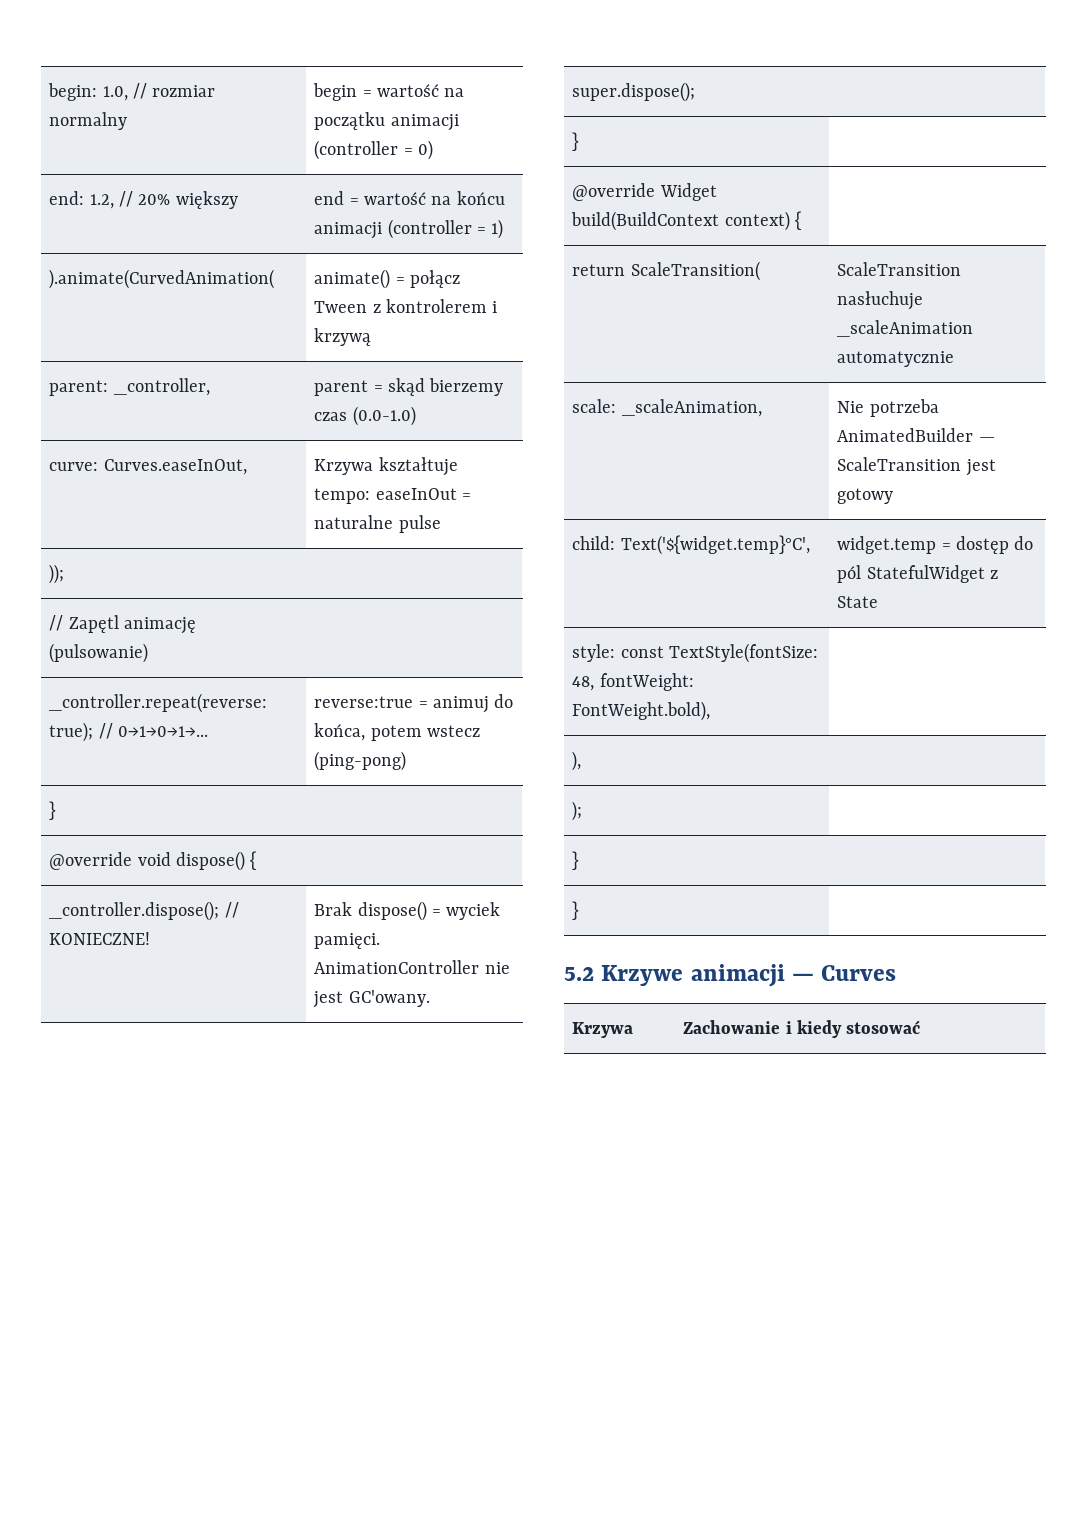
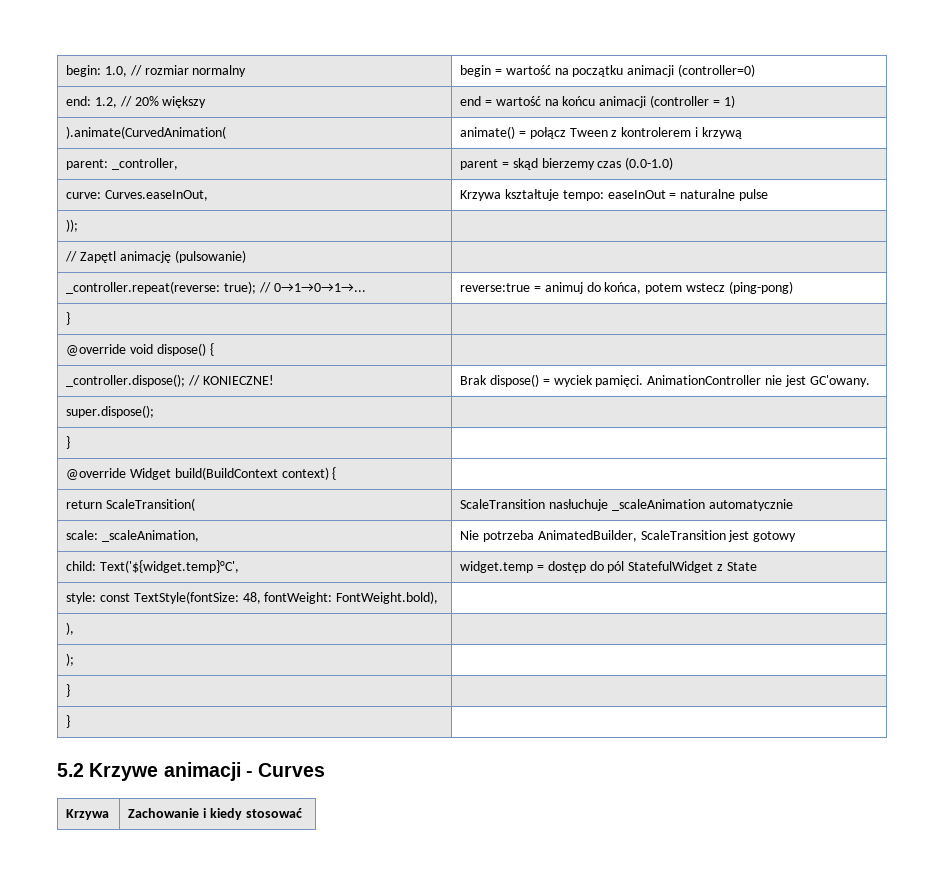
[314,140,434,160] (controller = 0) -> [677,64,755,77] (controller=0)
[837,428,995,442] AnimatedBuilder — -> [537,530,637,542] AnimatedBuilder,
[791,973,814,981] — -> [245,771,253,777] -

